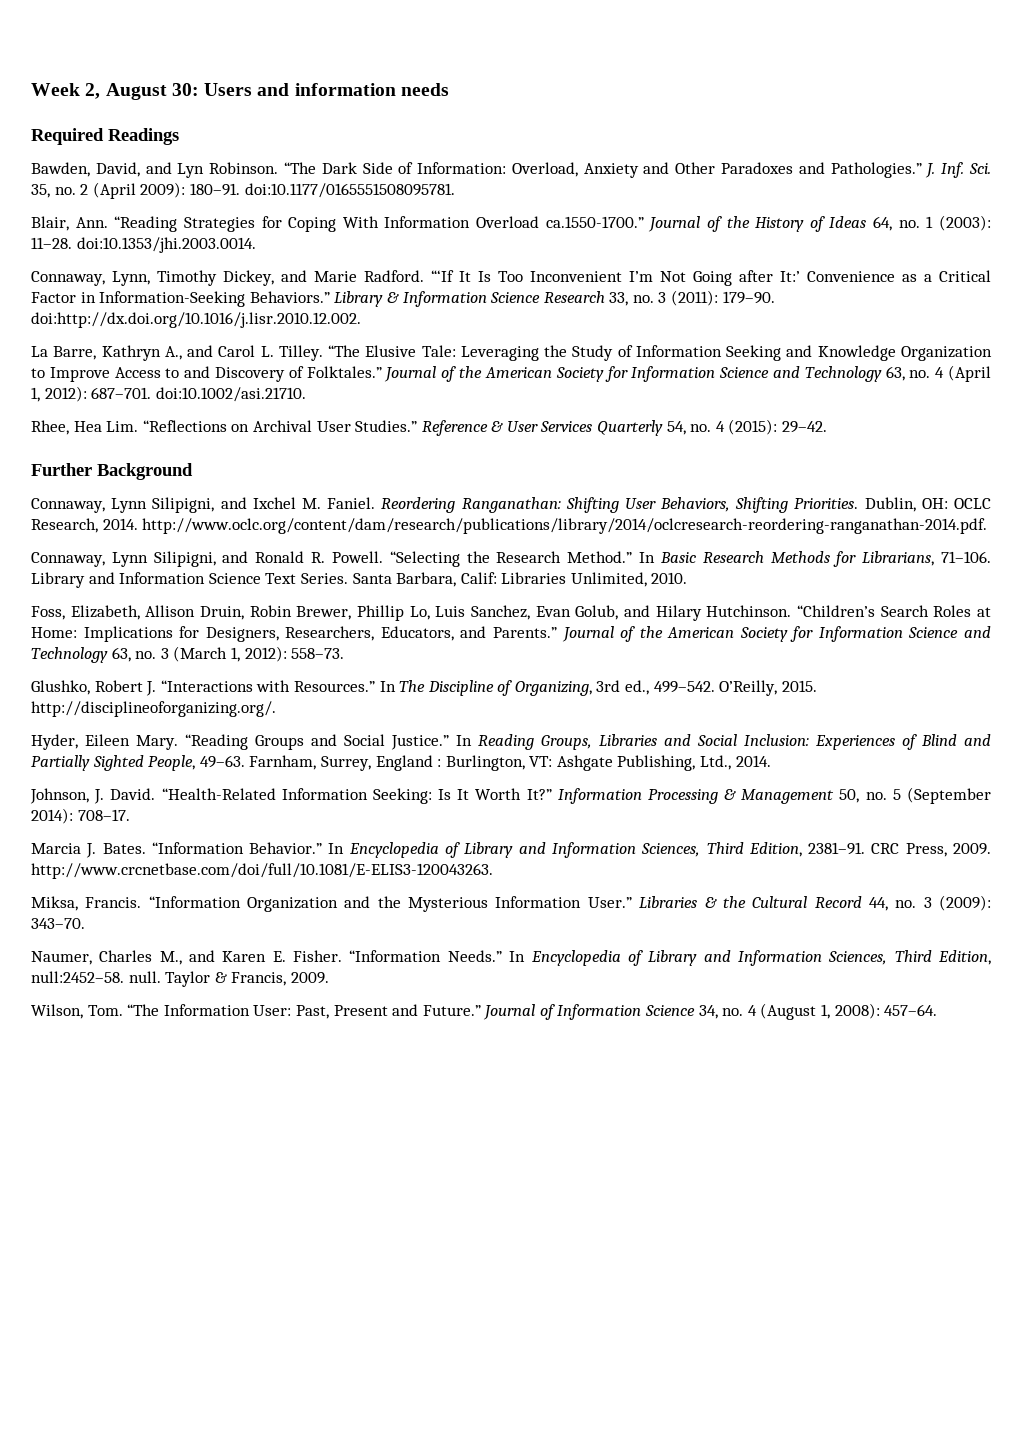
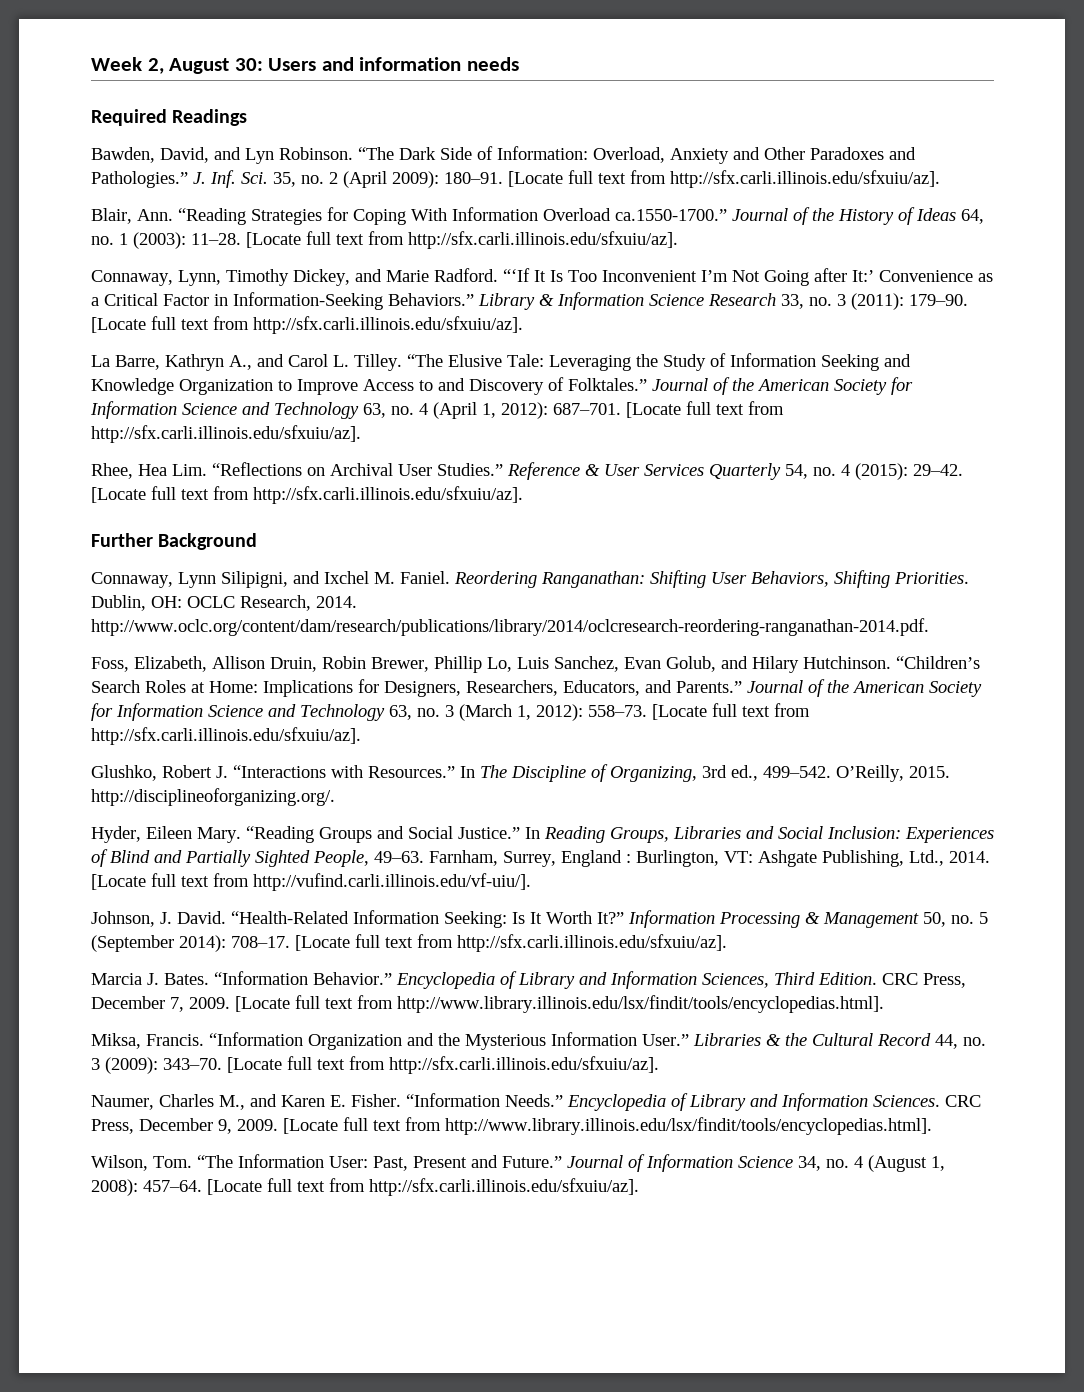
[244,183,455,198] doi:10.1177/0165551508095781. -> [508,170,940,188] [Locate full text from http://sfx.carli.illinois.edu/sfxuiu/az].
[76,237,256,253] doi:10.1353/jhi.2003.0014. -> [246,231,678,249] [Locate full text from http://sfx.carli.illinois.edu/sfxuiu/az].
[31,312,361,328] doi:http://dx.doi.org/10.1016/j.lisr.2010.12.002. -> [91,316,523,334] [Locate full text from http://sfx.carli.illinois.edu/sfxuiu/az].
[155,387,306,402] doi:10.1002/asi.21710. -> [626,401,784,418] [91,425,361,443] [Locate full text from http://sfx.carli.illinois.edu/sfxuiu/az].
(828, 427) none -> [91,486,523,504] [Locate full text from http://sfx.carli.illinois.edu/sfxuiu/az].
[31,551,992,567] [31,572,688,588] // Connaway, Lynn Silipigni, and Ronald R. Powell. “Selecting the Research Method.” In Basic Research Methods for Librarians, 71–106. Library and Information Science Text Series. Santa Barbara, Calif: Libraries Unlimited, 2010. -> (929, 627) none
(345, 653) none -> [652,703,810,720] [91,727,361,745] [Locate full text from http://sfx.carli.illinois.edu/sfxuiu/az].
(771, 761) none -> [91,873,531,891] [Locate full text from http://vufind.carli.illinois.edu/vf-uiu/].
(130, 815) none -> [295,934,727,952] [Locate full text from http://sfx.carli.illinois.edu/sfxuiu/az].
[328,842,991,858] [31,863,493,879] In Encyclopedia of Library and Information Sciences, Third Edition, 2381–91. CRC Press, 2009. http://www.crcnetbase.com/doi/full/10.1081/E-ELIS3-120043263. -> [396,971,966,989] [91,995,884,1013] Encyclopedia of Library and Information Sciences, Third Edition. CRC Press, December 7, 2009. [Locate full text from http://www.library.illinois.edu/lsx/findit/tools/encyclopedias.html].
(85, 923) none -> [227,1056,659,1074] [Locate full text from http://sfx.carli.illinois.edu/sfxuiu/az].
[509,950,992,966] [31,971,329,987] In Encyclopedia of Library and Information Sciences, Third Edition, null:2452–58. null. Taylor & Francis, 2009. -> [567,1093,981,1111] [91,1117,932,1135] Encyclopedia of Library and Information Sciences. CRC Press, December 9, 2009. [Locate full text from http://www.library.illinois.edu/lsx/findit/tools/encyclopedias.html].
(938, 1010) none -> [207,1178,639,1196] [Locate full text from http://sfx.carli.illinois.edu/sfxuiu/az].

